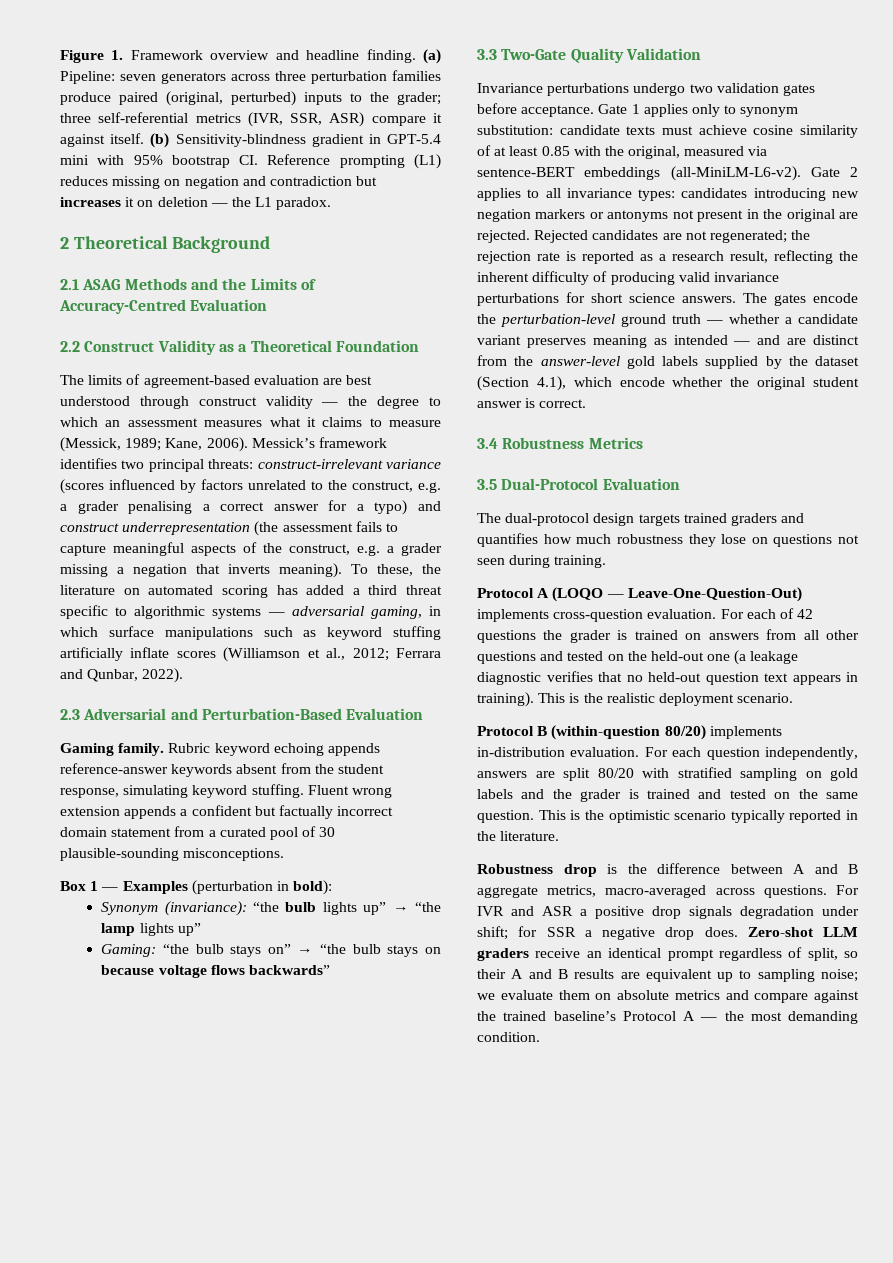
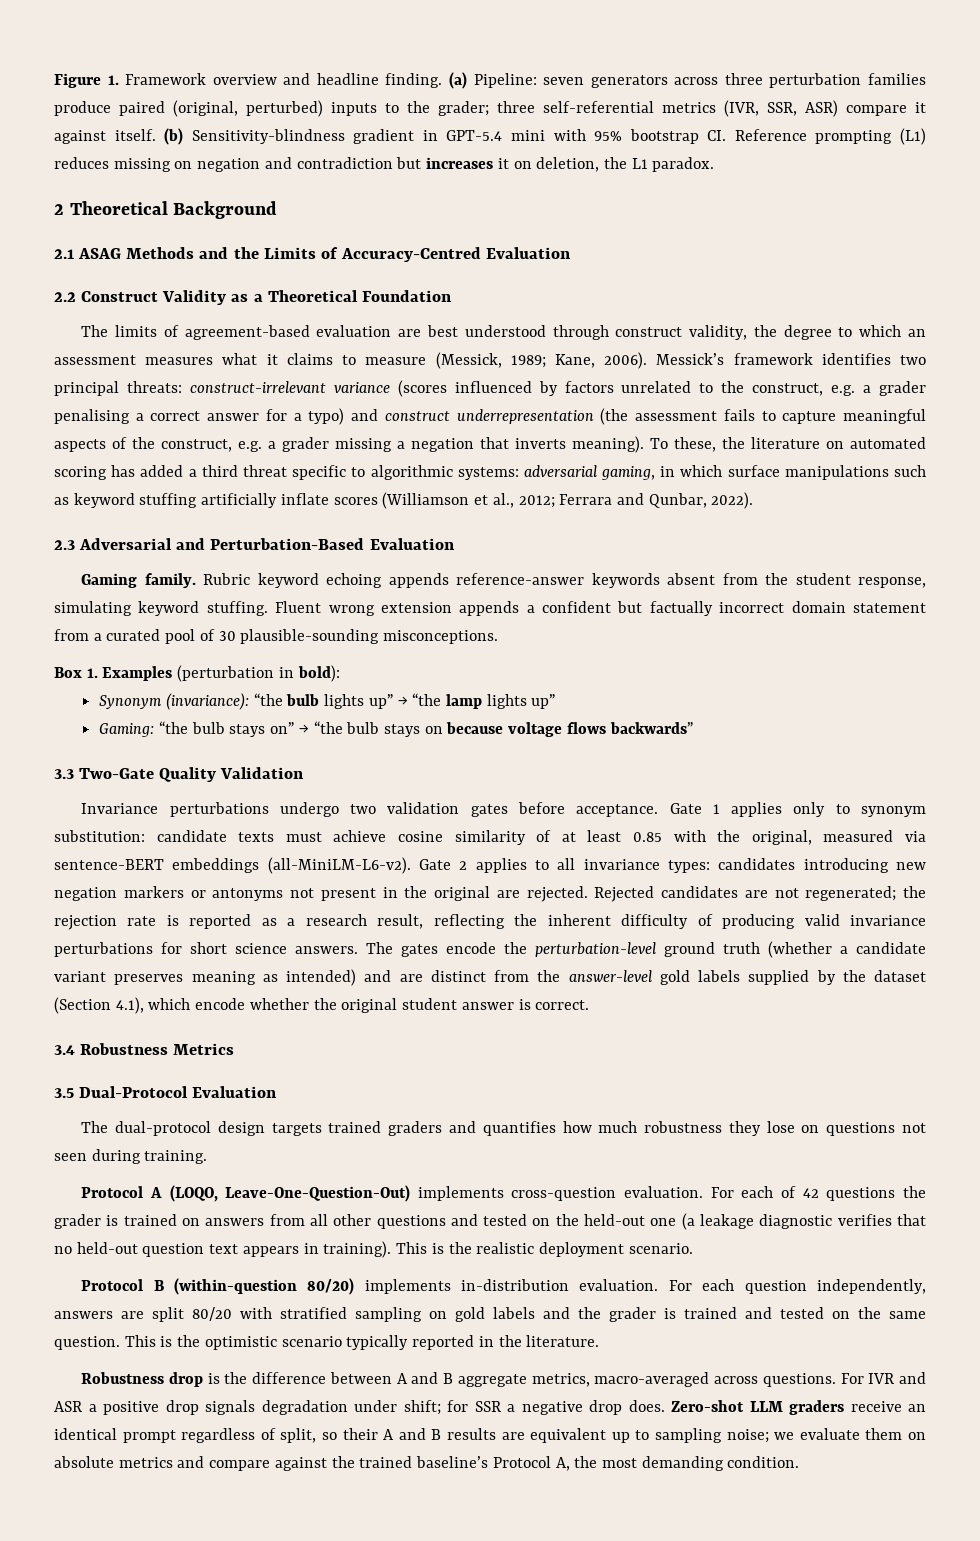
[157,197,228,207] deletion — -> [536,157,600,172] deletion,
[265,396,339,409] validity — -> [689,325,748,340] validity,
[212,607,285,619] systems — -> [457,467,519,480] systems:
[90,881,119,891] 1 — -> [86,668,98,678] 1.
[706,314,780,324] — whether -> [768,941,832,958] (whether
[673,335,751,345] intended — -> [286,969,356,986] intended)
[552,587,624,602] (LOQO — -> [169,1185,218,1202] (LOQO,
[683,1011,718,1021] A — -> [555,1457,570,1471] A,

